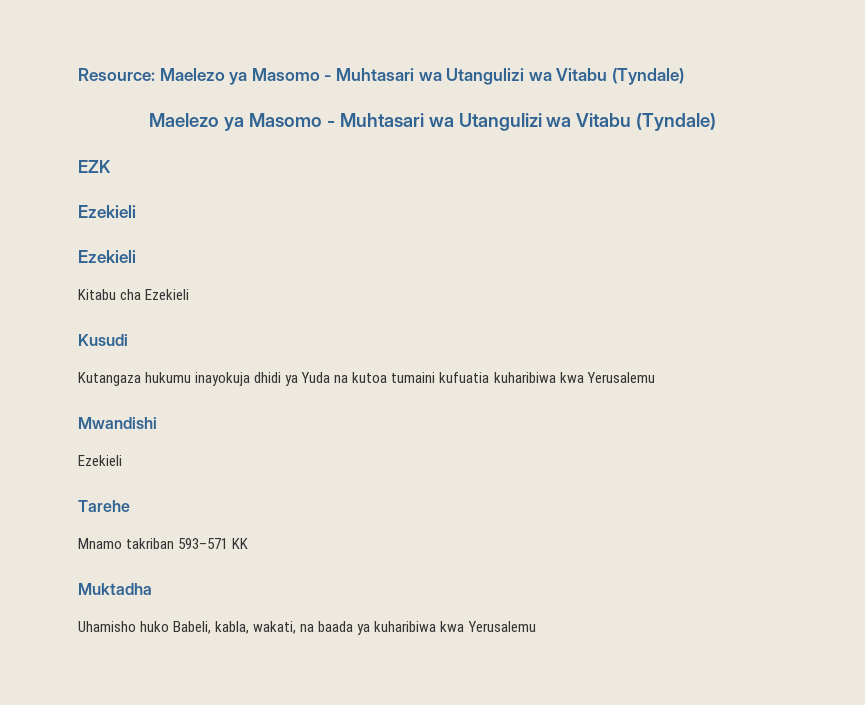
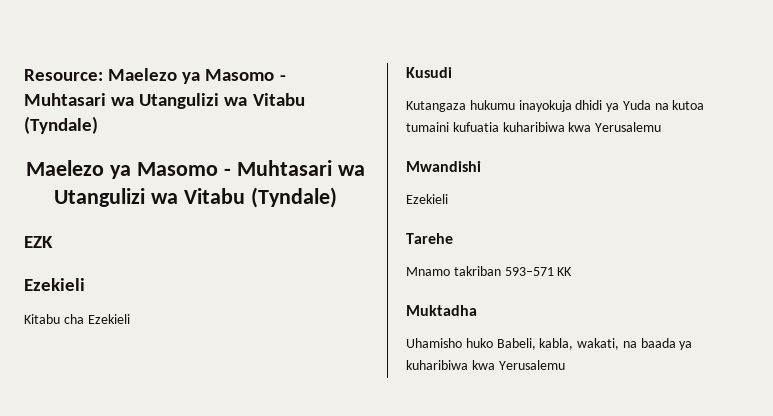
[78,250,136,263] // Ezekieli -> (85, 284) none

